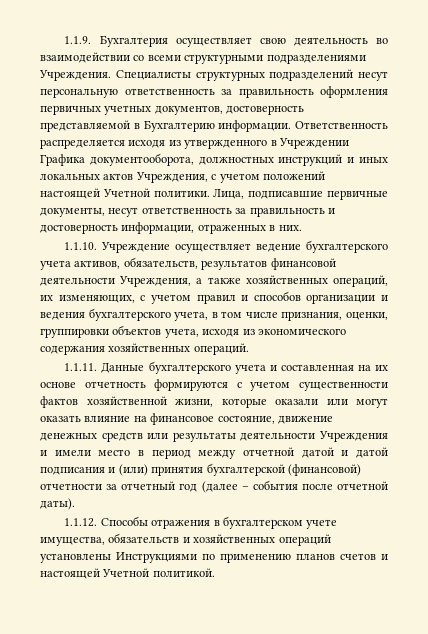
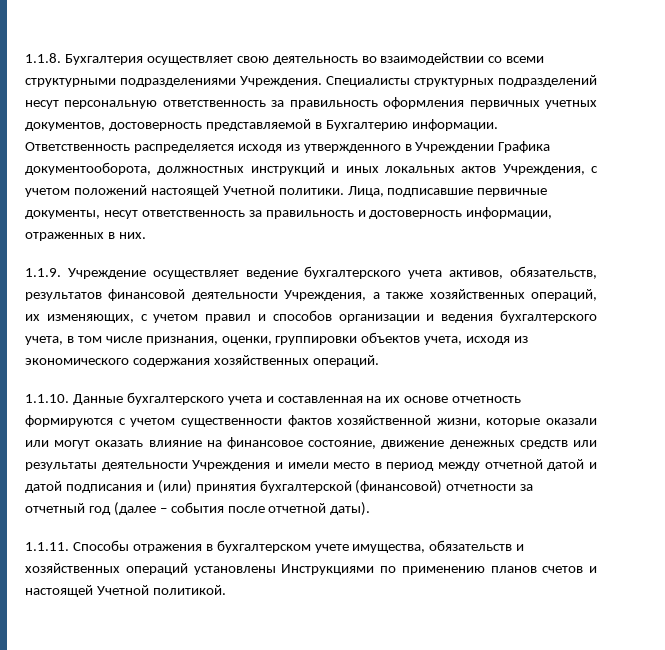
[64,36,92,44] 1.1.9. -> [25,53,61,63] 1.1.8.
[64,242,98,250] 1.1.10. -> [25,268,61,277] 1.1.9.
[64,363,98,371] 1.1.11. -> [25,394,69,403] 1.1.10.
[64,518,98,527] 1.1.12. -> [25,542,69,551] 1.1.11.

